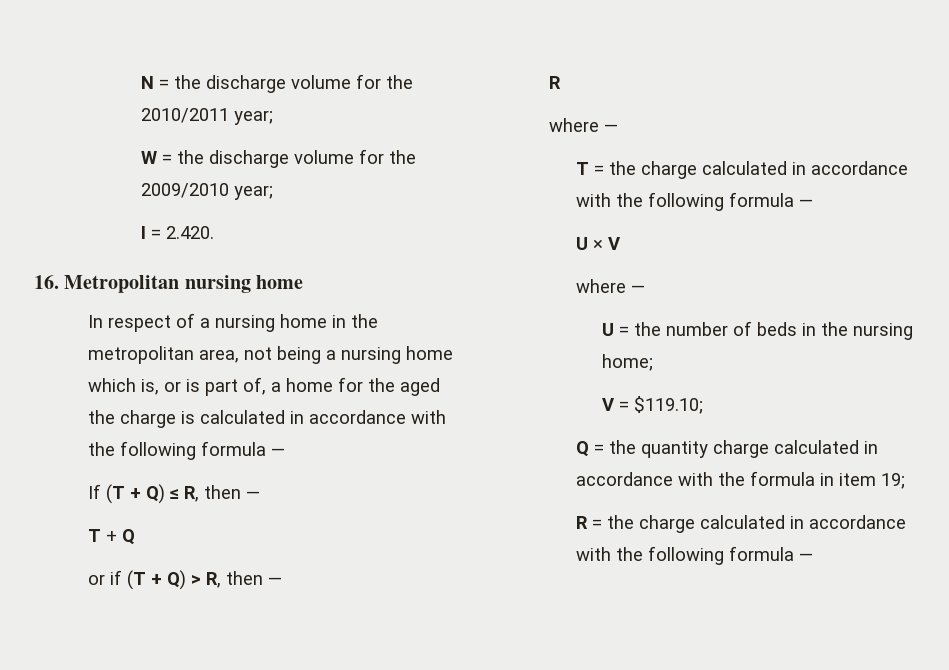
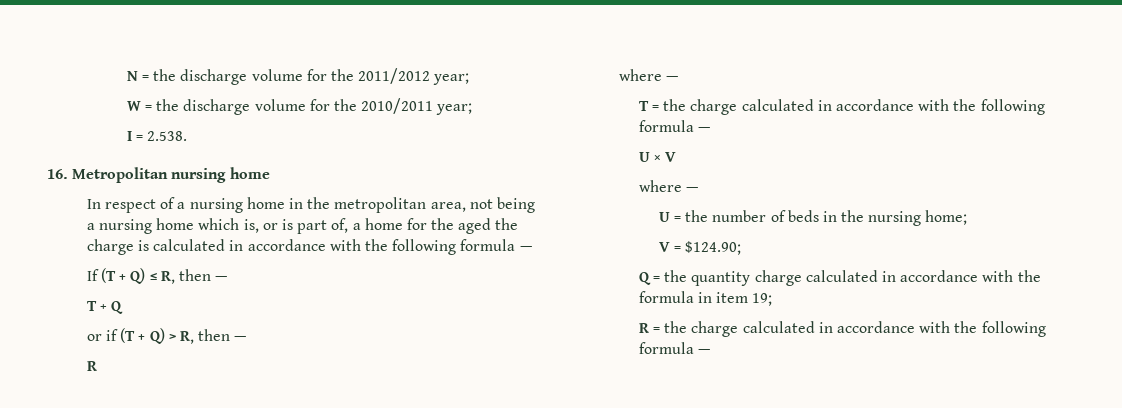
[141,108,274,125] [141,149,417,168] [141,183,230,198] 2010/2011 year; // W = the discharge volume for the 2009/2010 -> [358,68,470,85] [126,98,434,115] 2011/2012 year; // W = the discharge volume for the 2010/2011
[166,226,215,239] 2.420. -> [147,131,188,141] 2.538.
[634,396,704,414] $119.10; -> [685,241,742,255] $124.90;

